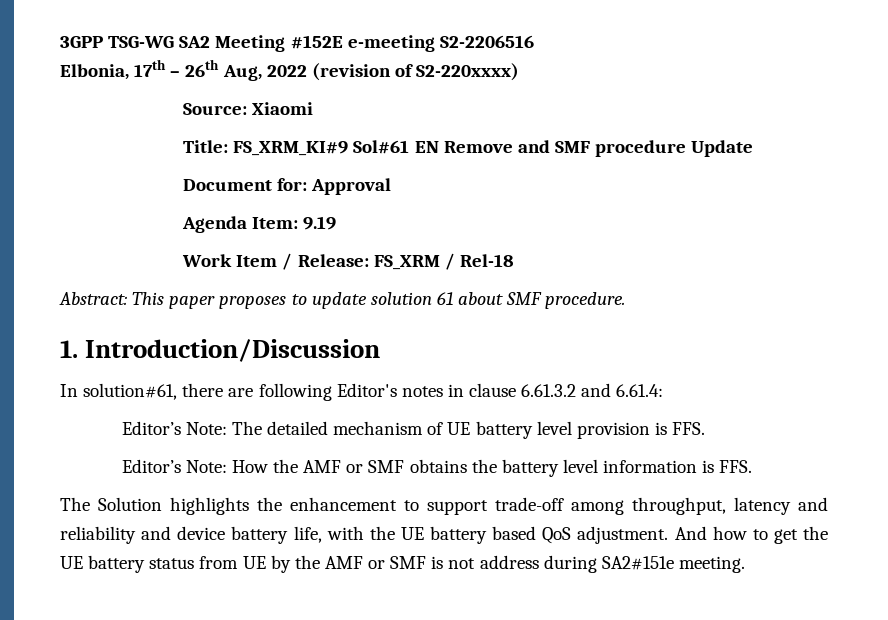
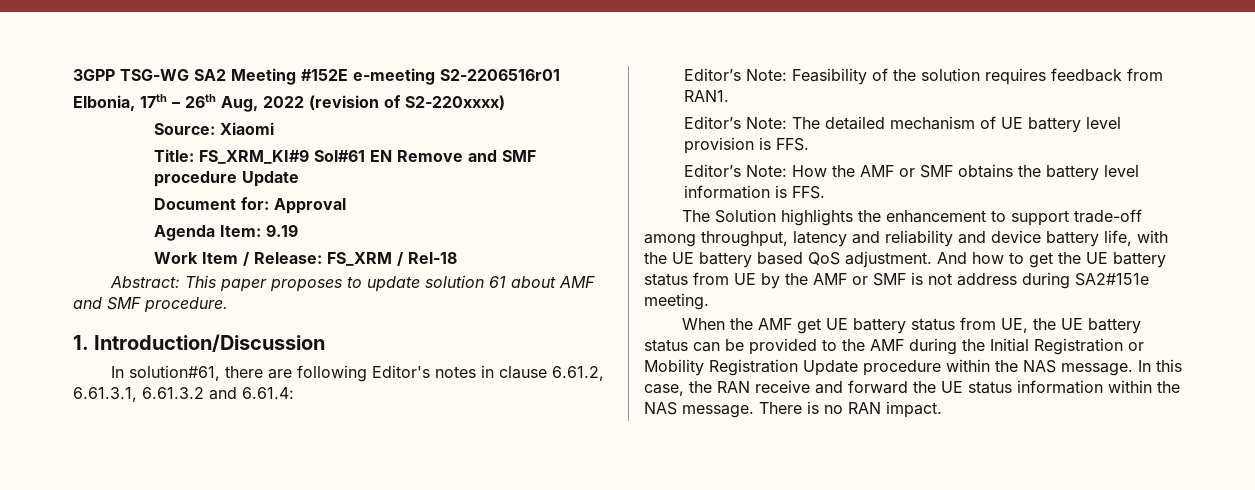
[439,35,534,48] S2-2206516 -> [440,69,560,81] S2-2206516r01
(504, 298) none -> [558,276,595,288] [73,297,102,309] AMF and
(517, 390) none -> [551,366,604,381] [73,387,137,402] 6.61.2, 6.61.3.1,
(664, 390) none -> [684,68,1164,85] [684,90,730,102] // Editor’s Note: Feasibility of the solution requires feedback from RAN1.
(745, 564) none -> [681,317,1141,334] [644,338,1144,355] [644,359,1182,376] [644,380,1180,396] [644,401,942,418] // When the AMF get UE battery status from UE, the UE battery status can be provided to the AMF during the Initial Registration or Mobility Registration Update procedure within the NAS message. In this case, the RAN receive and forward the UE status information within the NAS message. There is no RAN impact.

